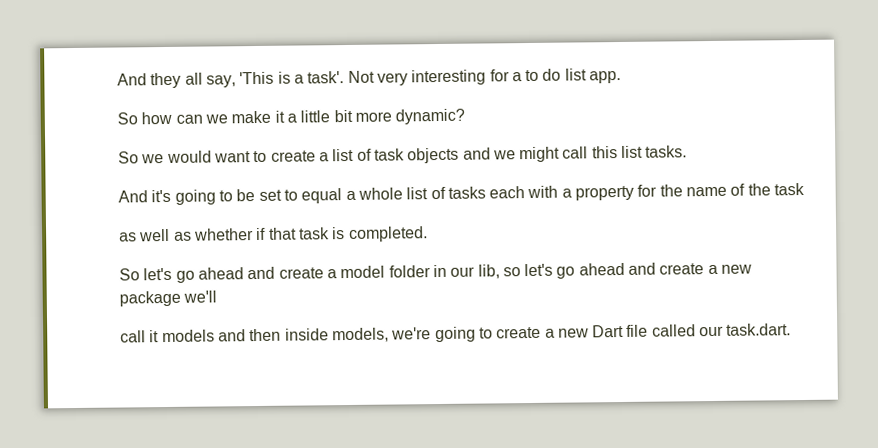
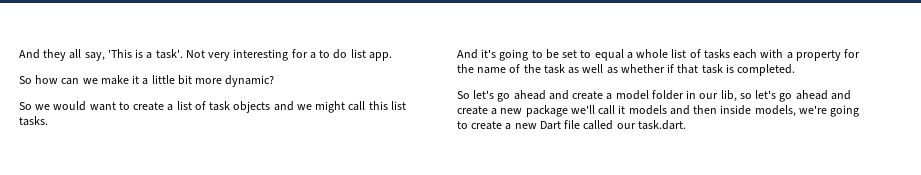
(806, 189) // -> (565, 69) none
(218, 296) // -> (595, 109) none

